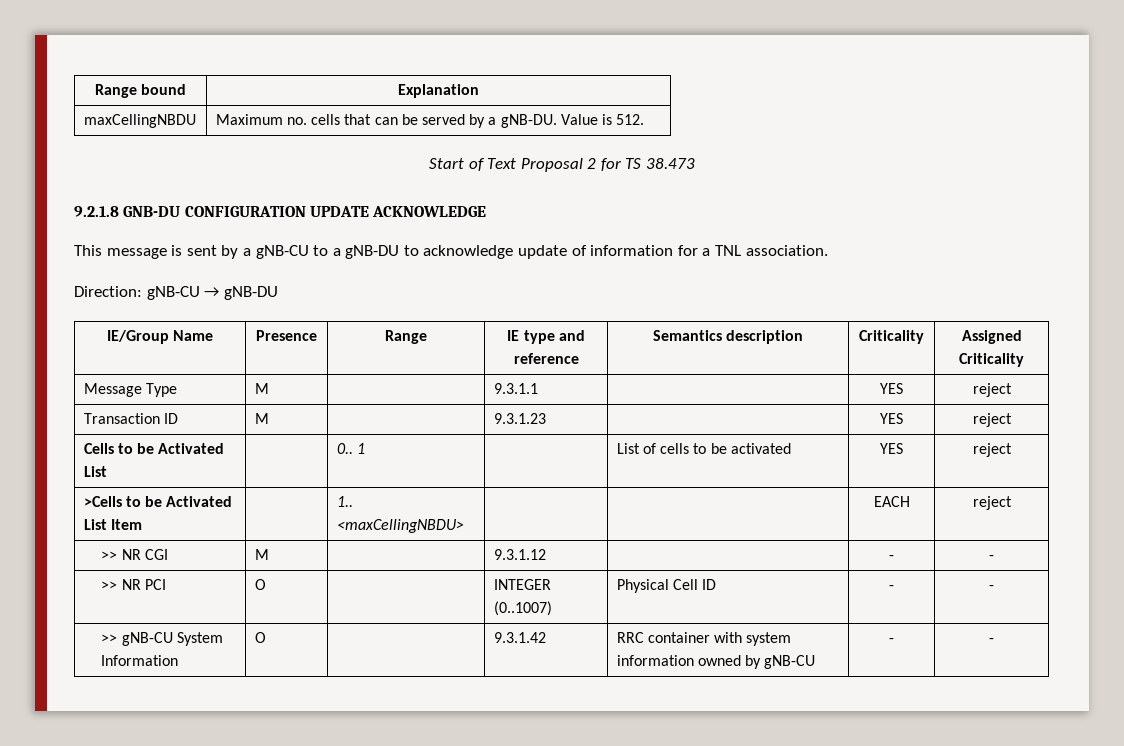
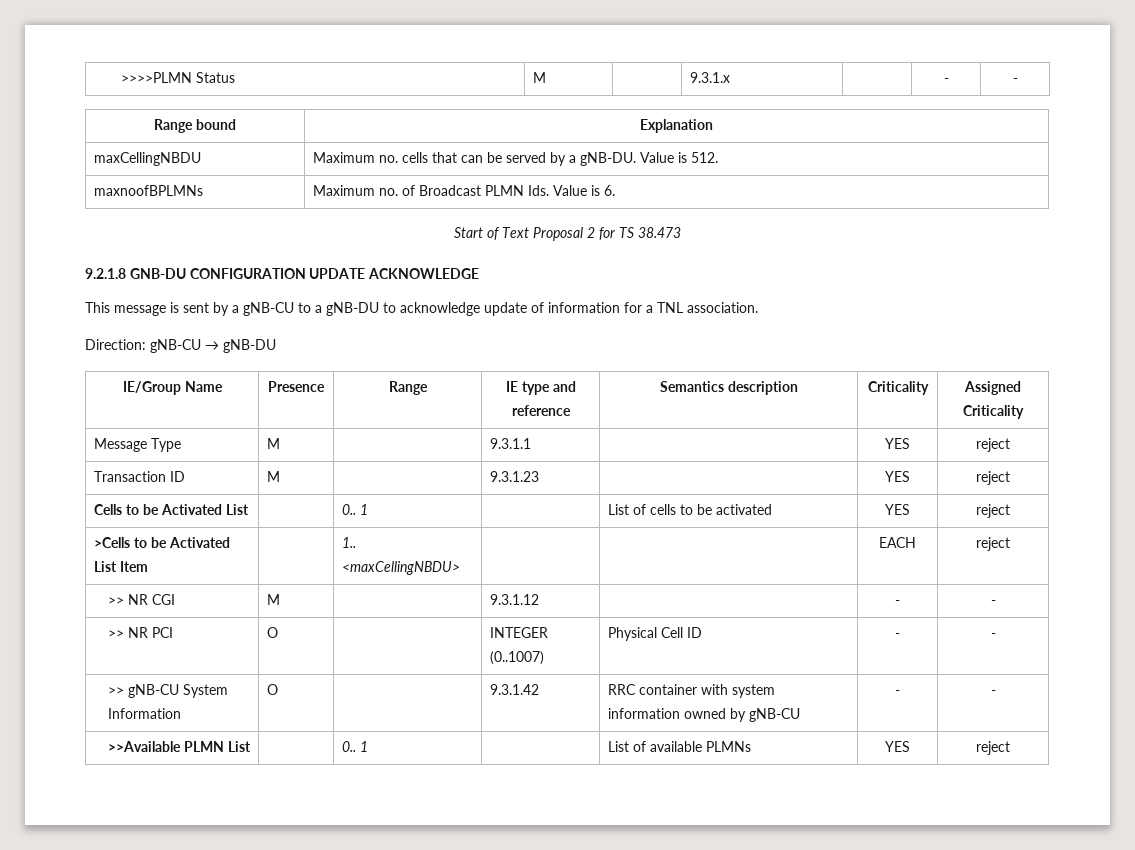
(94, 91) none -> [121,72,236,83] [533,72,547,83] [690,72,731,83] [943,78,949,83] [1012,78,1018,83] >>>>PLMN Status | M | | 9.3.1.x | | - | - //
(645, 119) none -> [94,185,204,196] [313,185,616,196] // maxnoofBPLMNs | Maximum no. of Broadcast PLMN Ids. Value is 6.
(994, 640) none -> [107,741,251,752] [342,741,369,752] [608,741,752,752] [885,741,910,752] [976,741,1010,755] // >>Available PLMN List | | 0.. 1 | | List of available PLMNs | YES | reject

